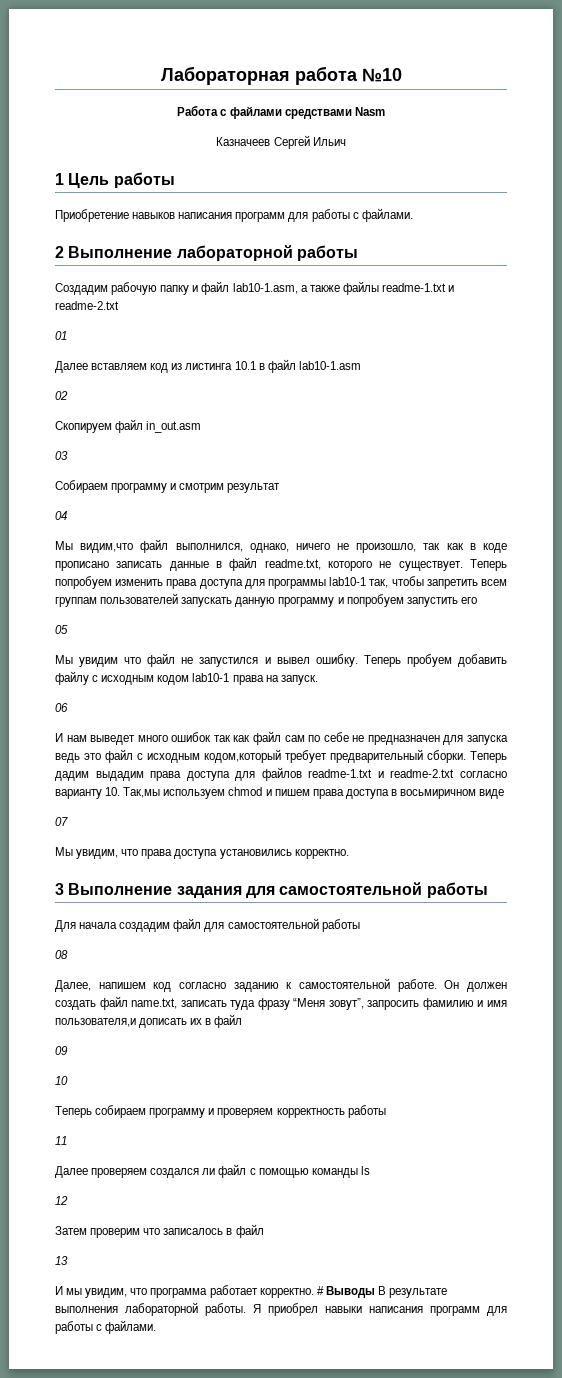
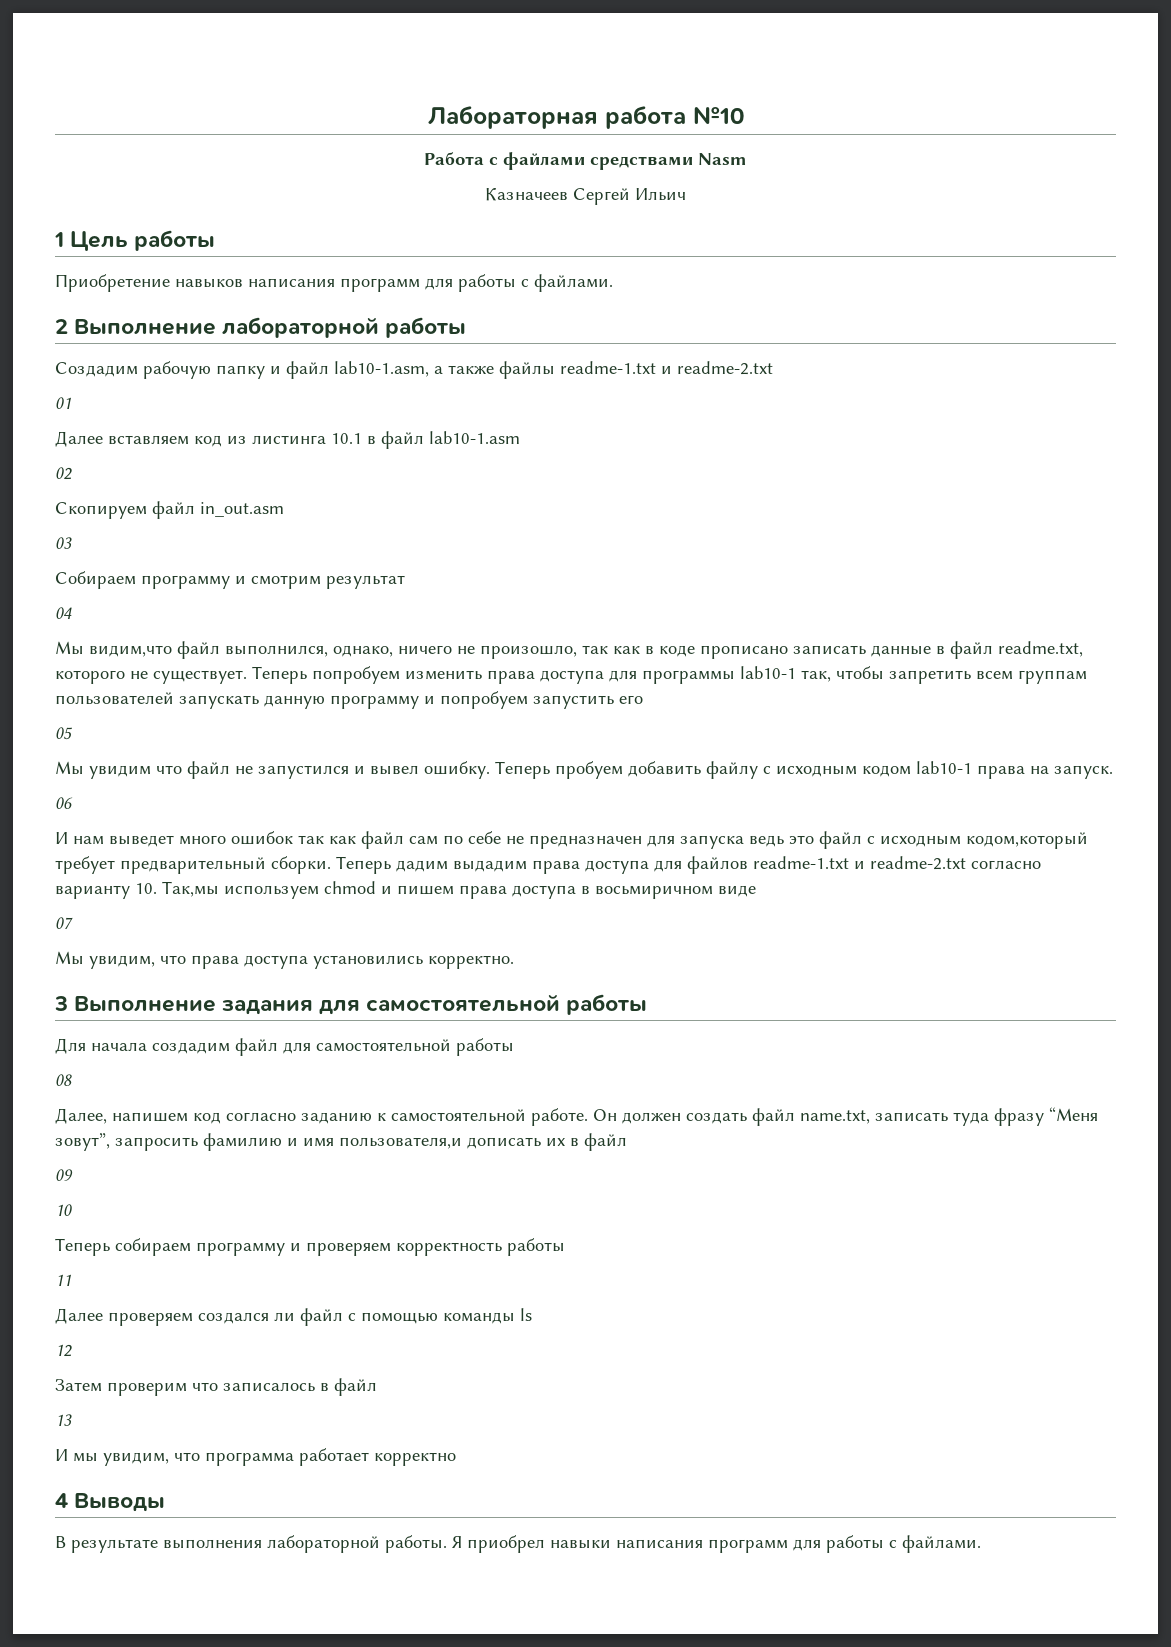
[259,1286,324,1298] корректно. # -> [374,1452,456,1466] [55,1493,68,1508] корректно // 4
(375, 1292) none -> (166, 1502) //

